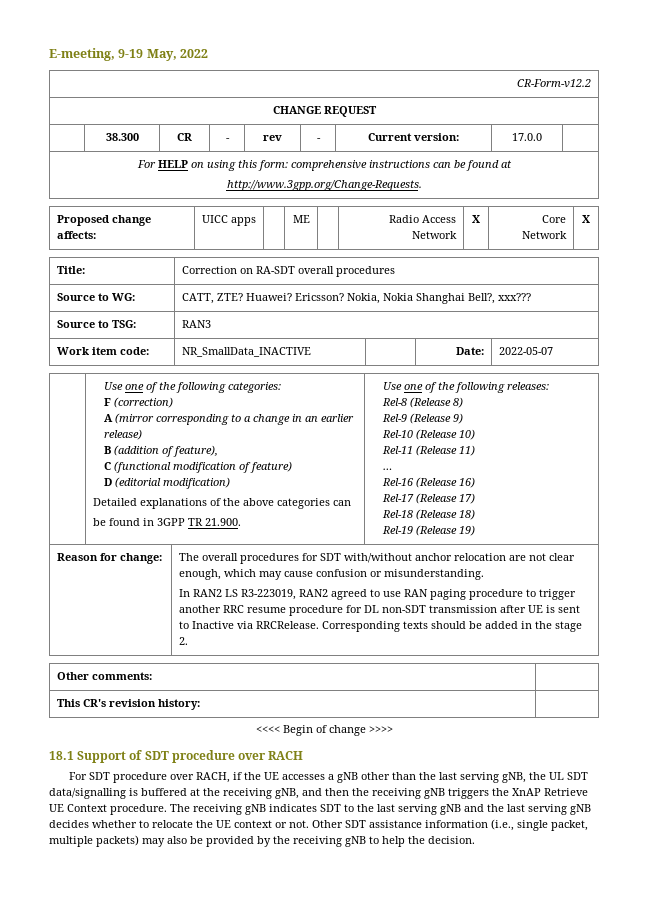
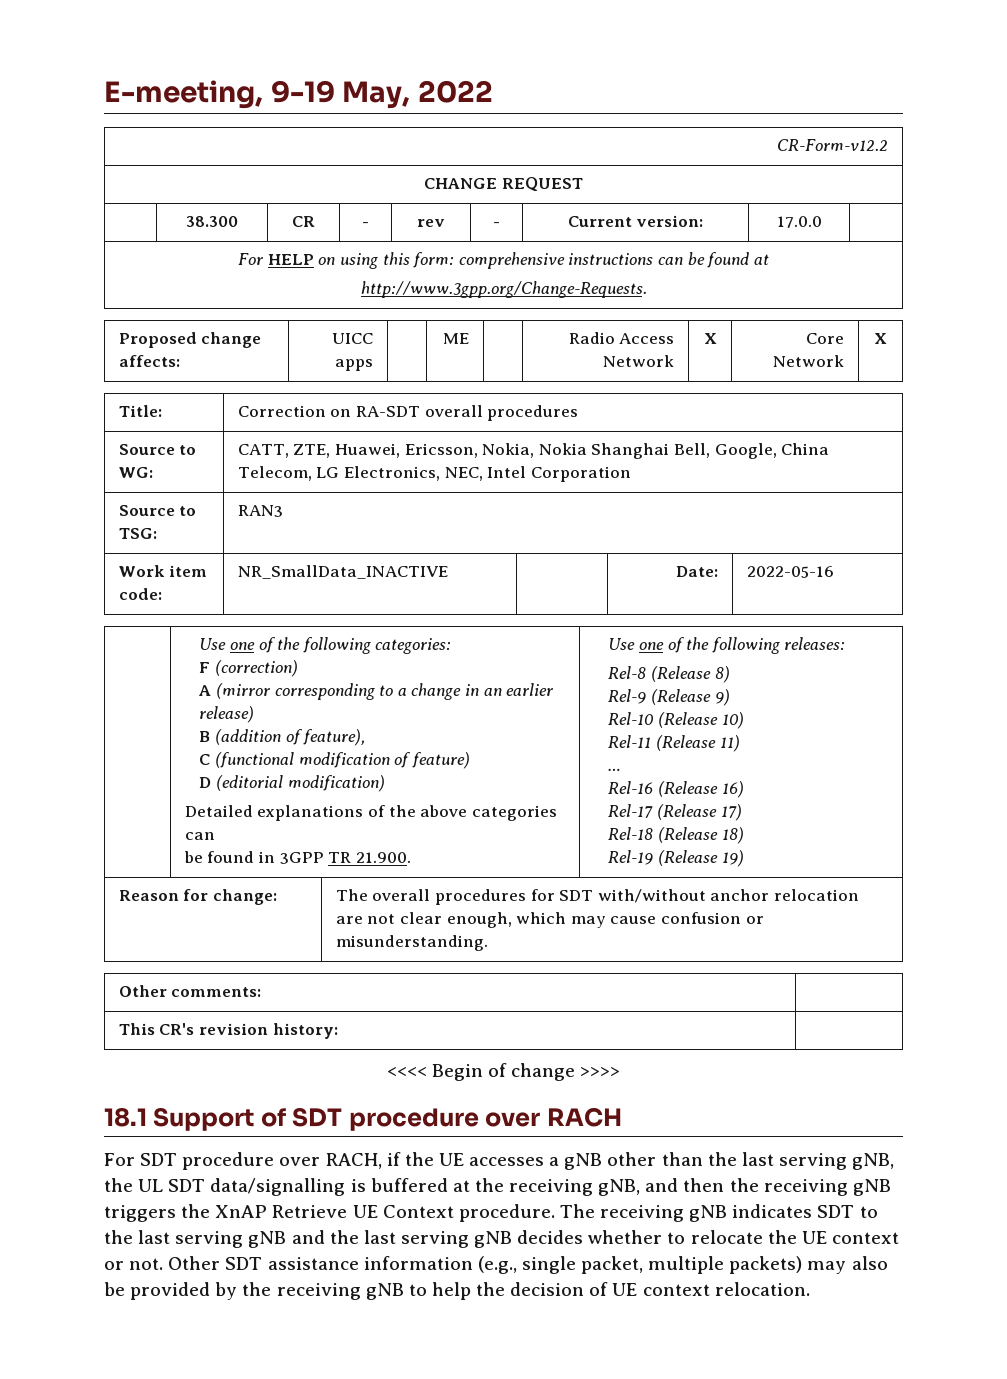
[216,293,531,304] ZTE? Huawei? Ericsson? Nokia, Nokia Shanghai Bell?, xxx??? -> [293,443,830,459] [237,466,631,482] ZTE, Huawei, Ericsson, Nokia, Nokia Shanghai Bell, Google, China Telecom, LG Electronics, NEC, Intel Corporation
[498,347,553,355] 2022-05-07 -> [746,566,834,578] 2022-05-16
[178,589,576,600] [178,605,580,616] [178,621,582,632] [178,637,188,645] // In RAN2 LS R3-223019, RAN2 agreed to use RAN paging procedure to trigger another RRC resume procedure for DL non-SDT transmission after UE is sent to Inactive via RRCRelease. Corresponding texts should be added in the stage 2. -> (488, 943) none
[491,819,514,831] (i.e., -> [477,1256,517,1274] (e.g.,
[428,836,475,844] decision. -> [510,1282,810,1296] decision of UE context relocation.

